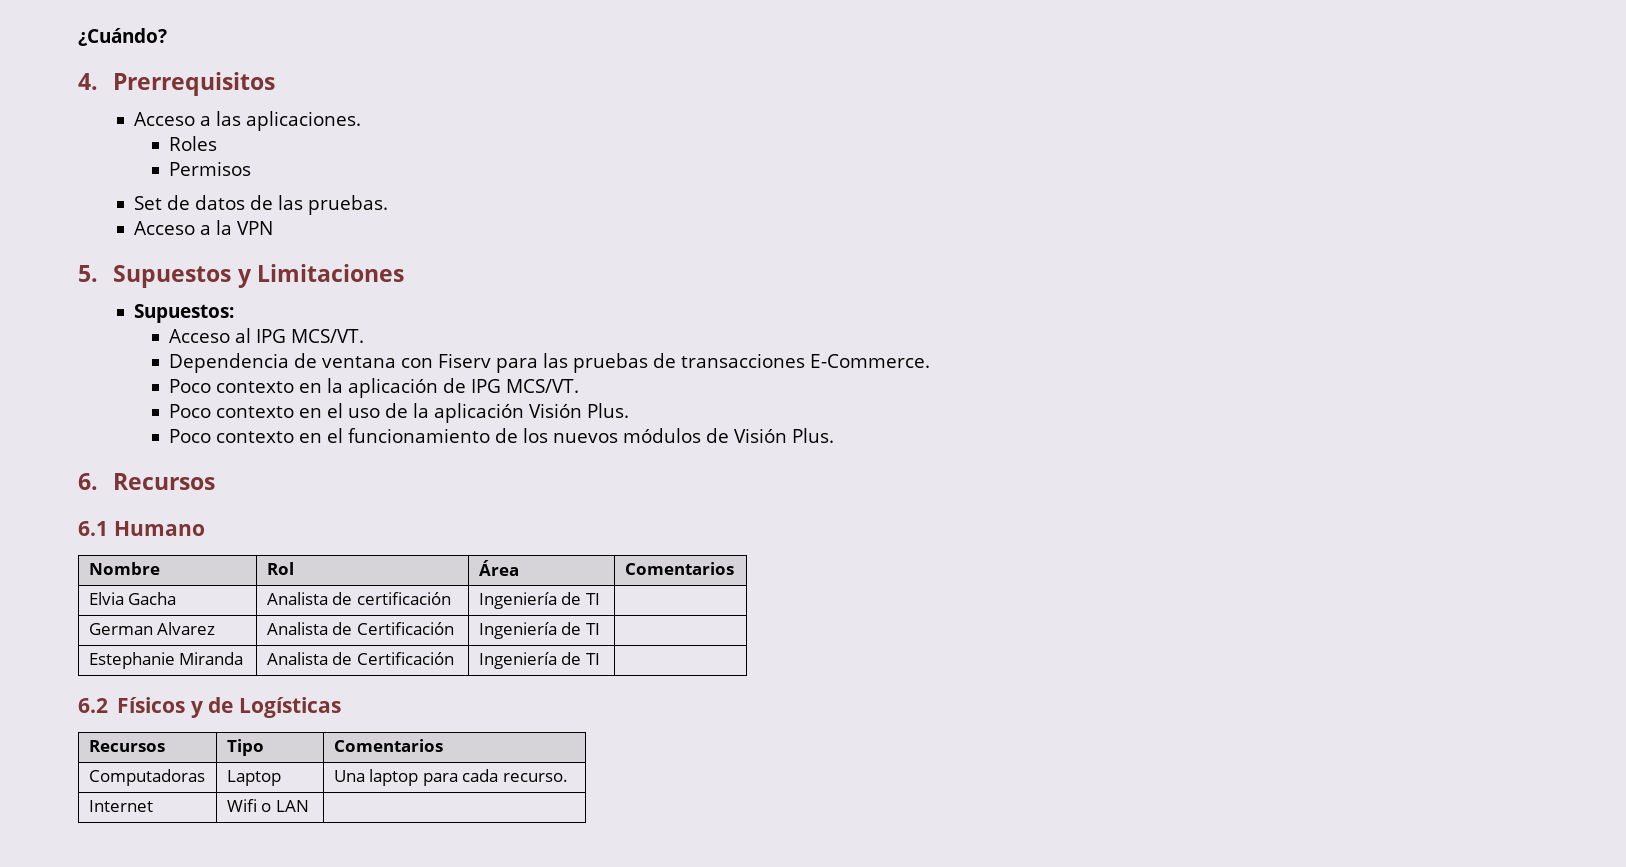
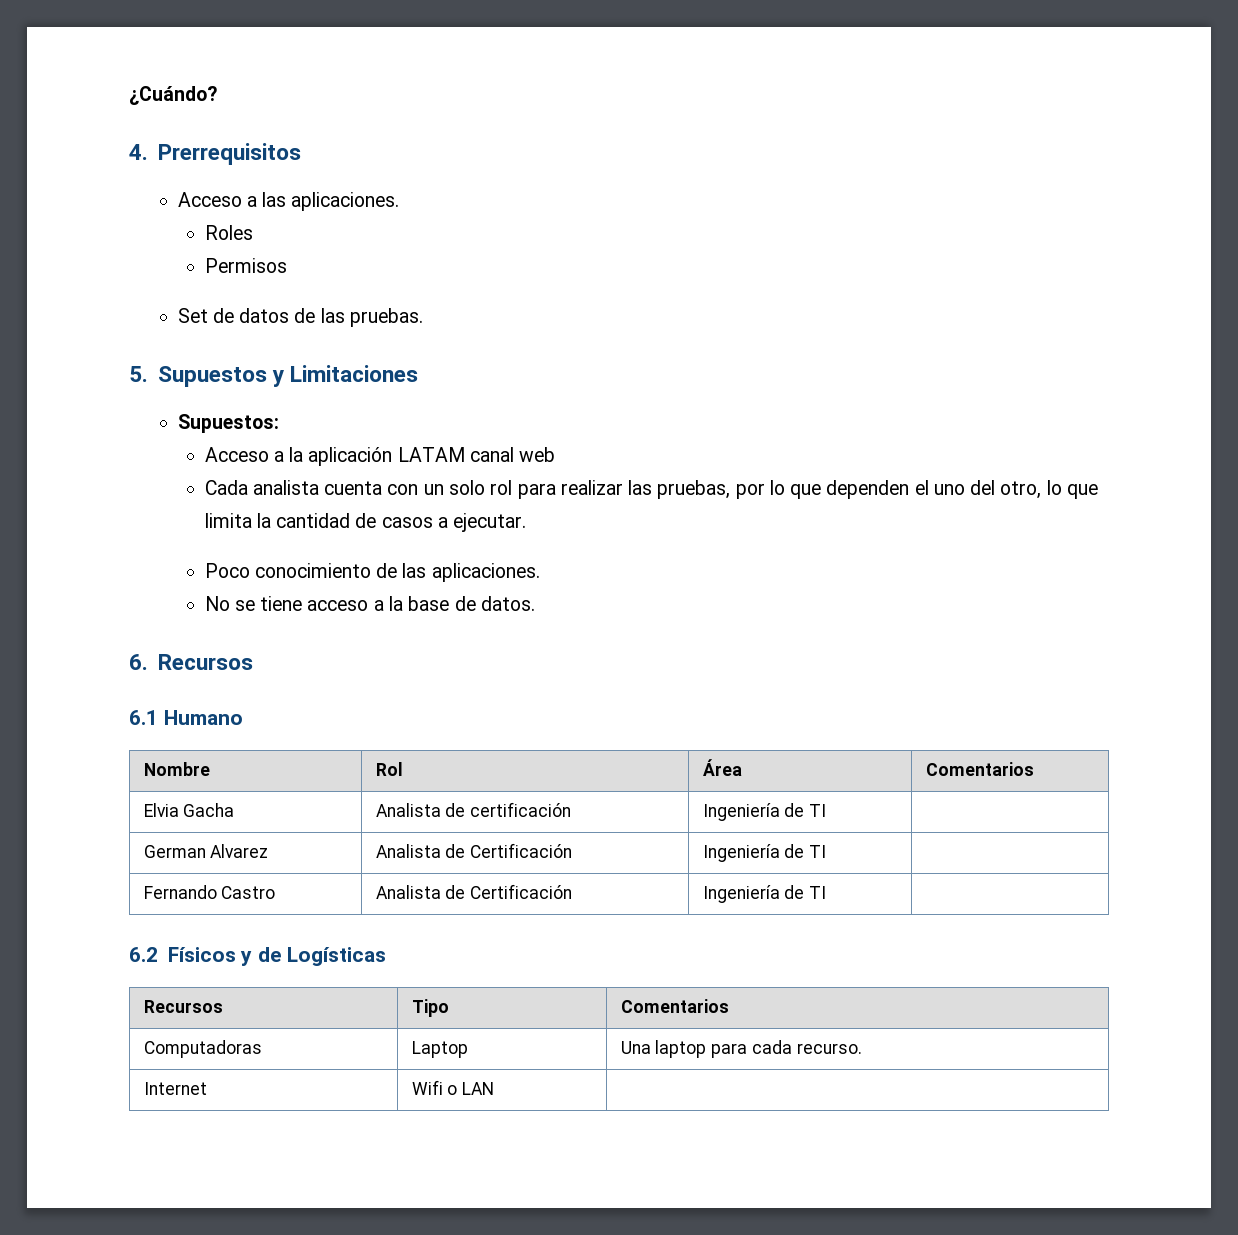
[133,220,273,235] // Acceso a la VPN -> (423, 317) none
[235,328,365,343] [169,353,931,373] [169,378,580,398] [169,403,630,423] [169,428,835,443] al IPG MCS/VT. // Dependencia de ventana con Fiserv para las pruebas de transacciones E-Commerce. // Poco contexto en la aplicación de IPG MCS/VT. // Poco contexto en el uso de la aplicación Visión Plus. // Poco contexto en el funcionamiento de los nuevos módulos de Visión Plus. -> [273,447,556,466] [204,480,1098,499] [204,513,527,532] [204,563,540,582] [204,596,535,611] a la aplicación LATAM canal web // Cada analista cuenta con un solo rol para realizar las pruebas, por lo que dependen el uno del otro, lo que limita la cantidad de casos a ejecutar. // Poco conocimiento de las aplicaciones. // No se tiene acceso a la base de datos.
[88,652,244,669] Estephanie Miranda -> [143,885,276,899] Fernando Castro

